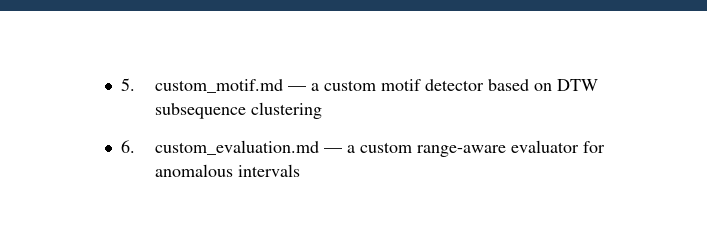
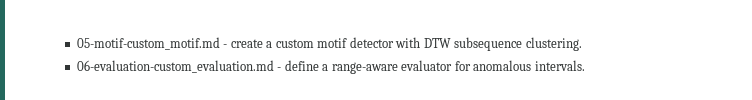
[121,78,306,93] 5. custom_motif.md — -> [76,37,263,50] 05-motif-custom_motif.md - create
[487,79,598,91] [154,102,322,119] [121,140,412,155] based on DTW subsequence clustering // 6. custom_evaluation.md — a custom -> [395,37,582,51] [76,60,329,73] with DTW subsequence clustering. // 06-evaluation-custom_evaluation.md - define a
[237,164,300,177] intervals -> [534,60,585,71] intervals.

